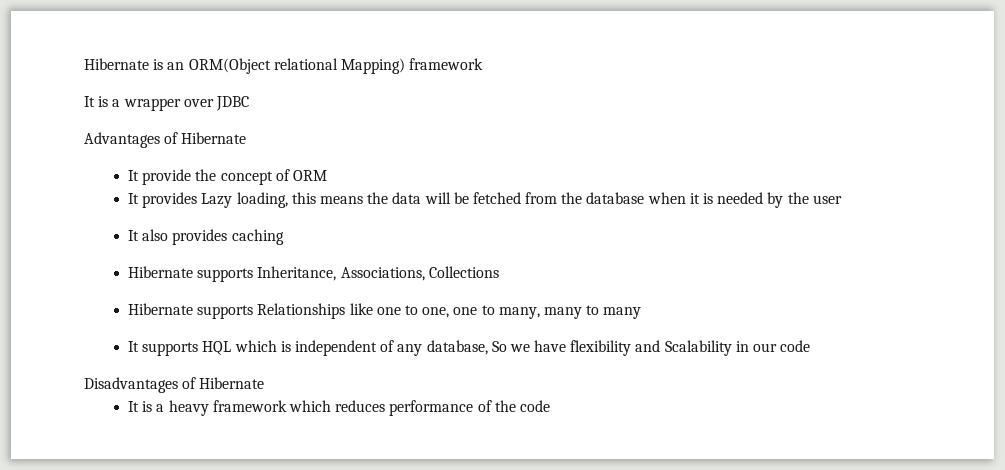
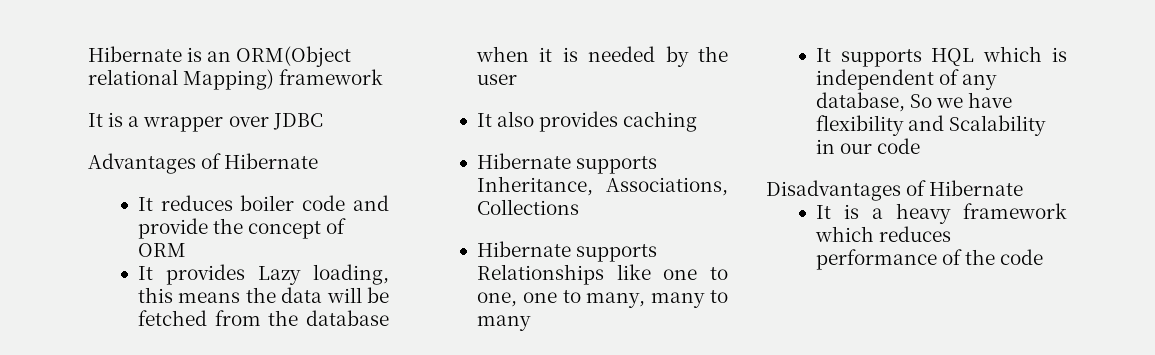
(140, 175) none -> [160,195,389,211] reduces boiler code and

